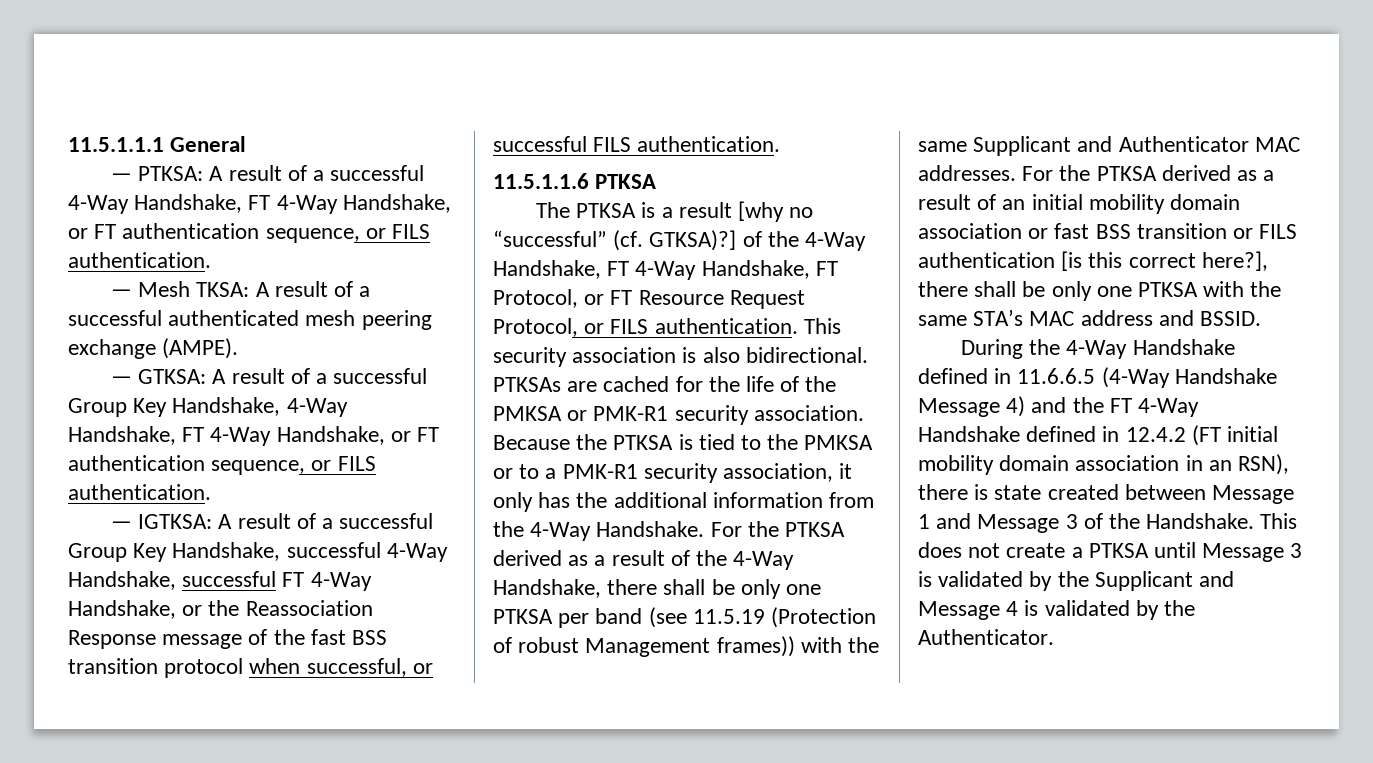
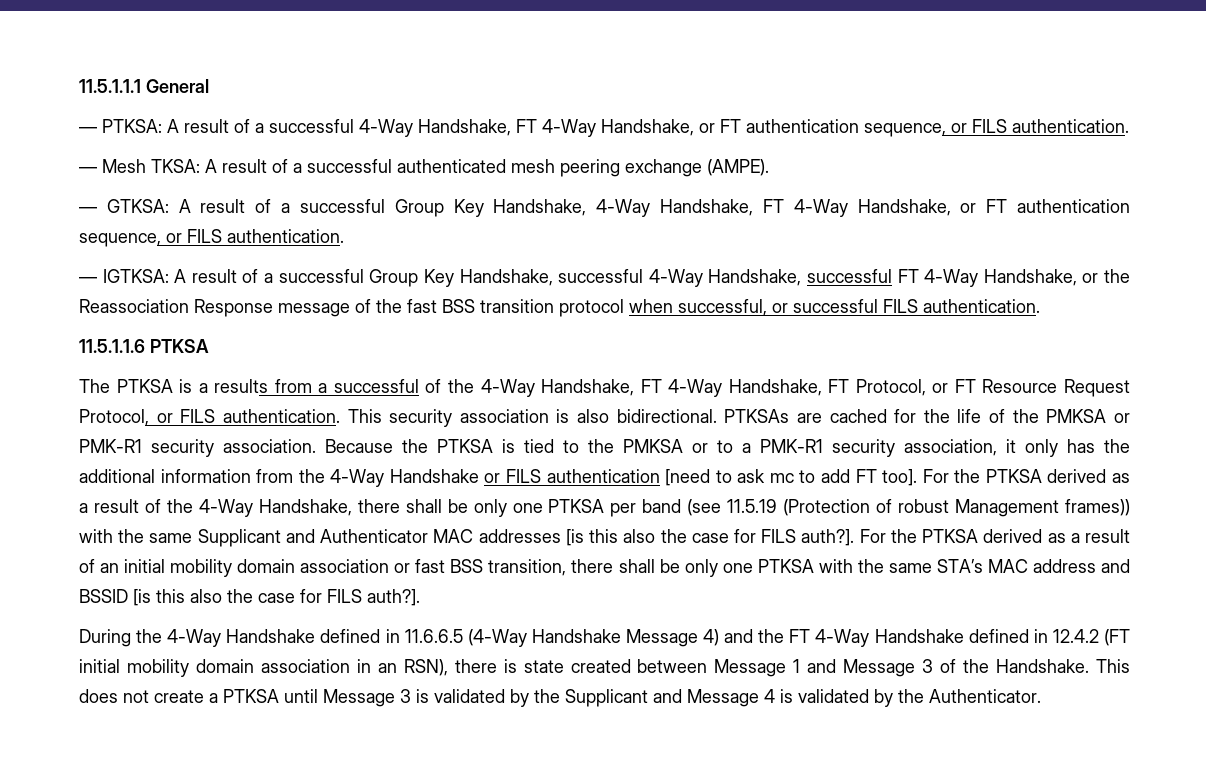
[678,201,814,222] [493,230,737,251] result [why no “successful” (cf. GTKSA)?] -> [214,379,419,393] results from a successful
[596,521,705,537] Handshake. -> [389,469,918,486] Handshake or FILS authentication [need to ask mc to add FT too].
[918,165,1016,181] addresses. -> [478,529,855,546] addresses [is this also the case for FILS auth?].
[1136,223,1298,239] [918,251,1268,271] transition or FILS authentication [is this correct here?], -> [488,559,567,576] transition,
[1200,311,1262,326] BSSID. -> [79,589,420,606] BSSID [is this also the case for FILS auth?].

